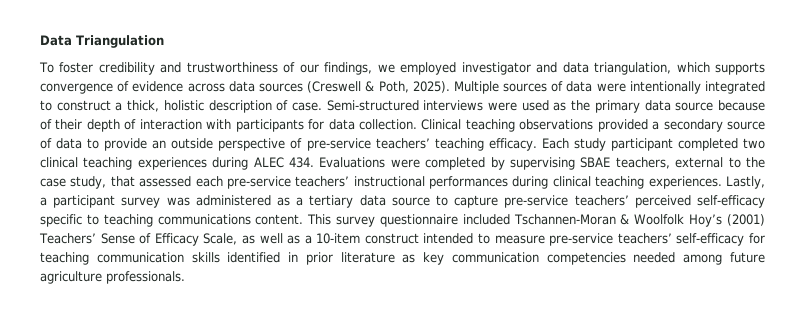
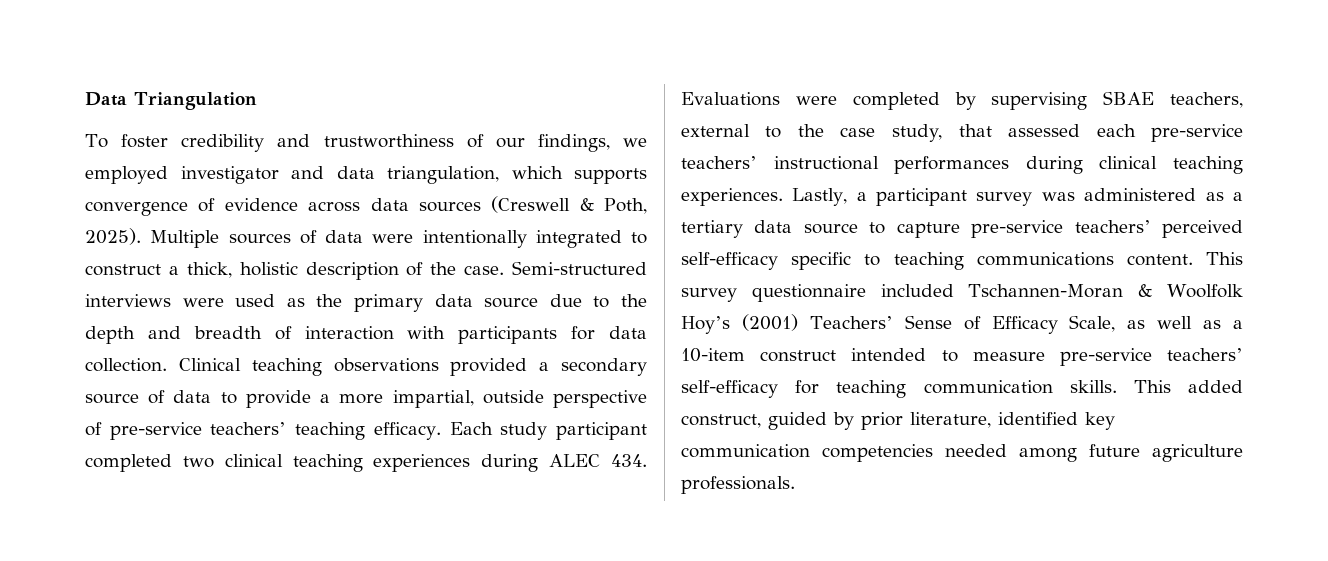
(289, 105) none -> [430,262,457,275] the
[718,100,766,111] [40,119,120,132] because of their depth -> [549,294,648,308] [85,326,262,344] due to the depth and breadth
[152,140,167,149] an -> [320,390,474,408] a more impartial,
[191,252,416,265] skills identified in prior literature as -> [1069,380,1243,393] [681,412,1078,430] skills. This added construct, guided by prior literature, identified

